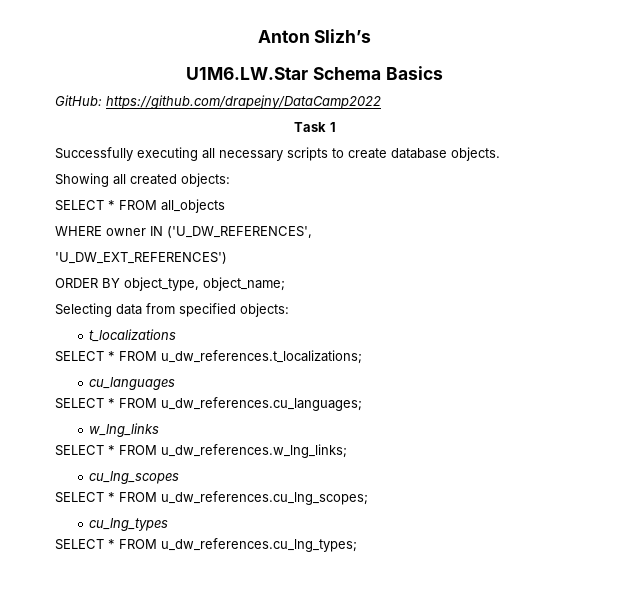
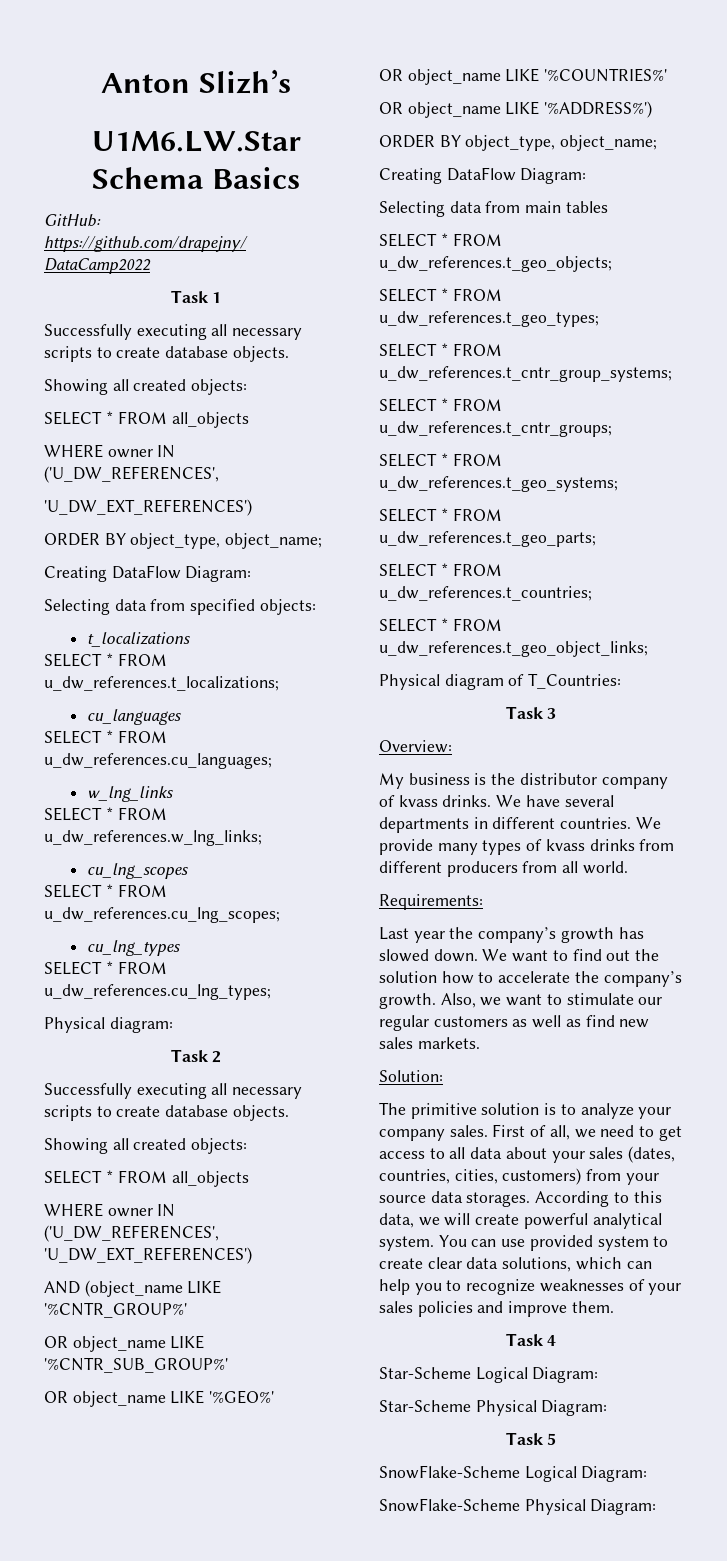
(285, 284) none -> [44,565,252,582] // Creating DataFlow Diagram:
(357, 545) none -> [44,1017,173,1033] [170,1049,222,1063] [44,1083,303,1099] [44,1105,289,1121] [44,1138,248,1154] [44,1170,250,1187] [44,1203,176,1217] [44,1225,219,1242] [44,1247,252,1264] [44,1280,222,1297] [44,1302,187,1318] [44,1335,205,1352] [44,1357,228,1373] [44,1390,275,1407] [379,68,668,85] [379,101,653,118] [379,134,658,151] [379,167,587,184] [379,201,608,217] [379,233,503,247] [379,256,612,272] [379,288,503,302] [379,311,599,327] [379,343,503,357] [379,366,672,382] [379,398,503,412] [379,421,612,437] [379,453,503,467] [379,476,618,492] [379,508,503,522] [379,531,596,547] [379,563,503,577] [379,586,592,601] [379,618,503,632] [379,641,648,657] [379,673,622,690] [505,706,557,719] [379,740,452,753] [379,773,668,789] [379,795,614,807] [379,817,661,833] [379,839,675,855] [379,861,628,877] [379,894,483,910] [379,927,644,943] [379,949,660,962] [379,971,682,987] [379,993,663,1009] [379,1015,650,1031] [379,1037,480,1049] [379,1070,443,1082] [379,1102,672,1119] [379,1124,682,1141] [379,1146,676,1163] [379,1168,659,1185] [379,1191,662,1207] [379,1213,662,1229] [379,1235,669,1251] [379,1257,652,1272] [379,1279,682,1295] [379,1301,614,1317] [505,1333,557,1346] [379,1367,599,1383] [379,1400,608,1416] [505,1432,557,1445] [379,1465,648,1482] [379,1498,657,1515] // Physical diagram: // Task 2 // Successfully executing all necessary scripts to create database objects. // Showing all created objects: // SELECT * FROM all_objects // WHERE owner IN ('U_DW_REFERENCES', 'U_DW_EXT_REFERENCES') // AND (object_name LIKE '%CNTR_GROUP%' // OR object_name LIKE '%CNTR_SUB_GROUP%' // OR object_name LIKE '%GEO%' // OR object_name LIKE '%COUNTRIES%' // OR object_name LIKE '%ADDRESS%') // ORDER BY object_type, object_name; // Creating DataFlow Diagram: // Selecting data from main tables // SELECT * FROM u_dw_references.t_geo_objects; // SELECT * FROM u_dw_references.t_geo_types; // SELECT * FROM u_dw_references.t_cntr_group_systems; // SELECT * FROM u_dw_references.t_cntr_groups; // SELECT * FROM u_dw_references.t_geo_systems; // SELECT * FROM u_dw_references.t_geo_parts; // SELECT * FROM u_dw_references.t_countries; // SELECT * FROM u_dw_references.t_geo_object_links; // Physical diagram of T_Countries: // Task 3 // Overview: // My business is the distributor company of kvass drinks. We have several departments in different countries. We provide many types of kvass drinks from different producers from all world. // Requirements: // Last year the company’s growth has slowed down. We want to find out the solution how to accelerate the company’s growth. Also, we want to stimulate our regular customers as well as find new sales markets. // Solution: // The primitive solution is to analyze your company sales. First of all, we need to get access to all data about your sales (dates, countries, cities, customers) from your source data storages. According to this data, we will create powerful analytical system. You can use provided system to create clear data solutions, which can help you to recognize weaknesses of your sales policies and improve them. // Task 4 // Star-Scheme Logical Diagram: // Star-Scheme Physical Diagram: // Task 5 // SnowFlake-Scheme Logical Diagram: // SnowFlake-Scheme Physical Diagram:

